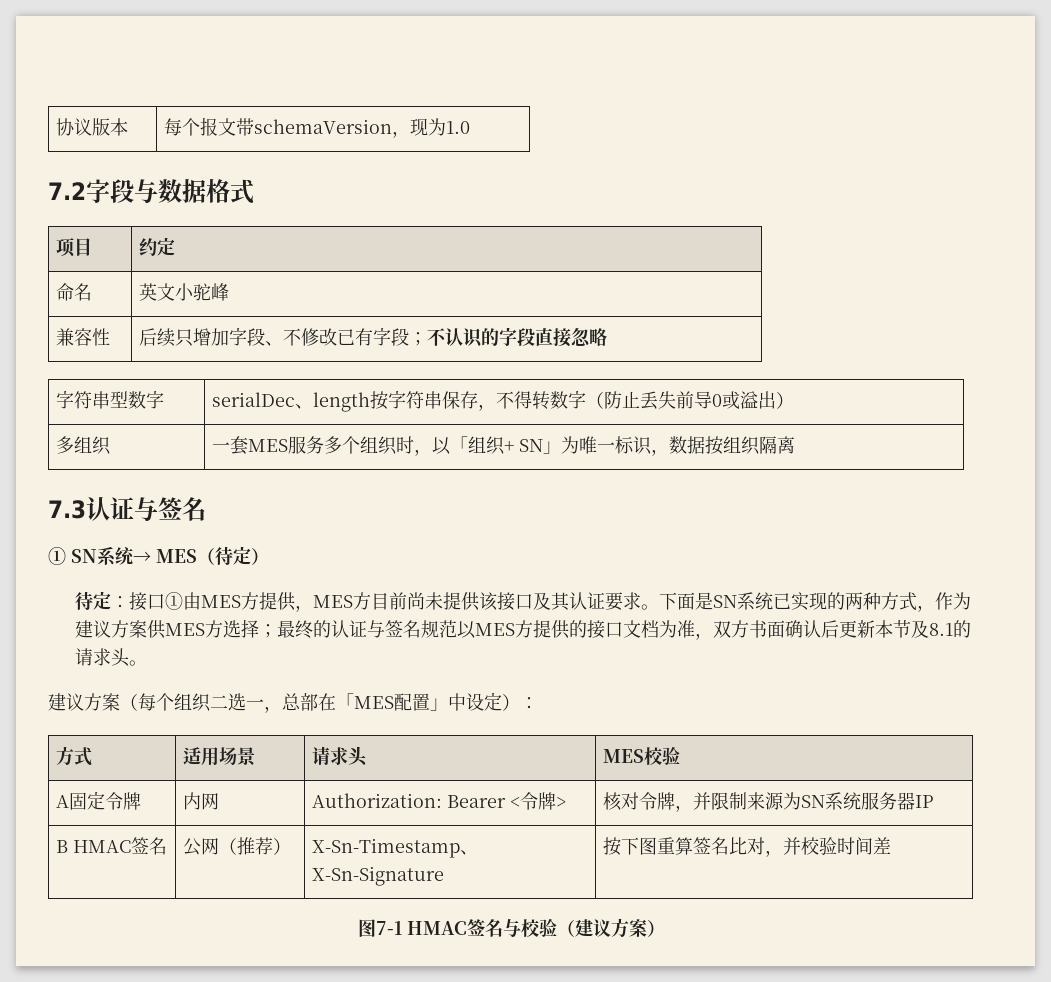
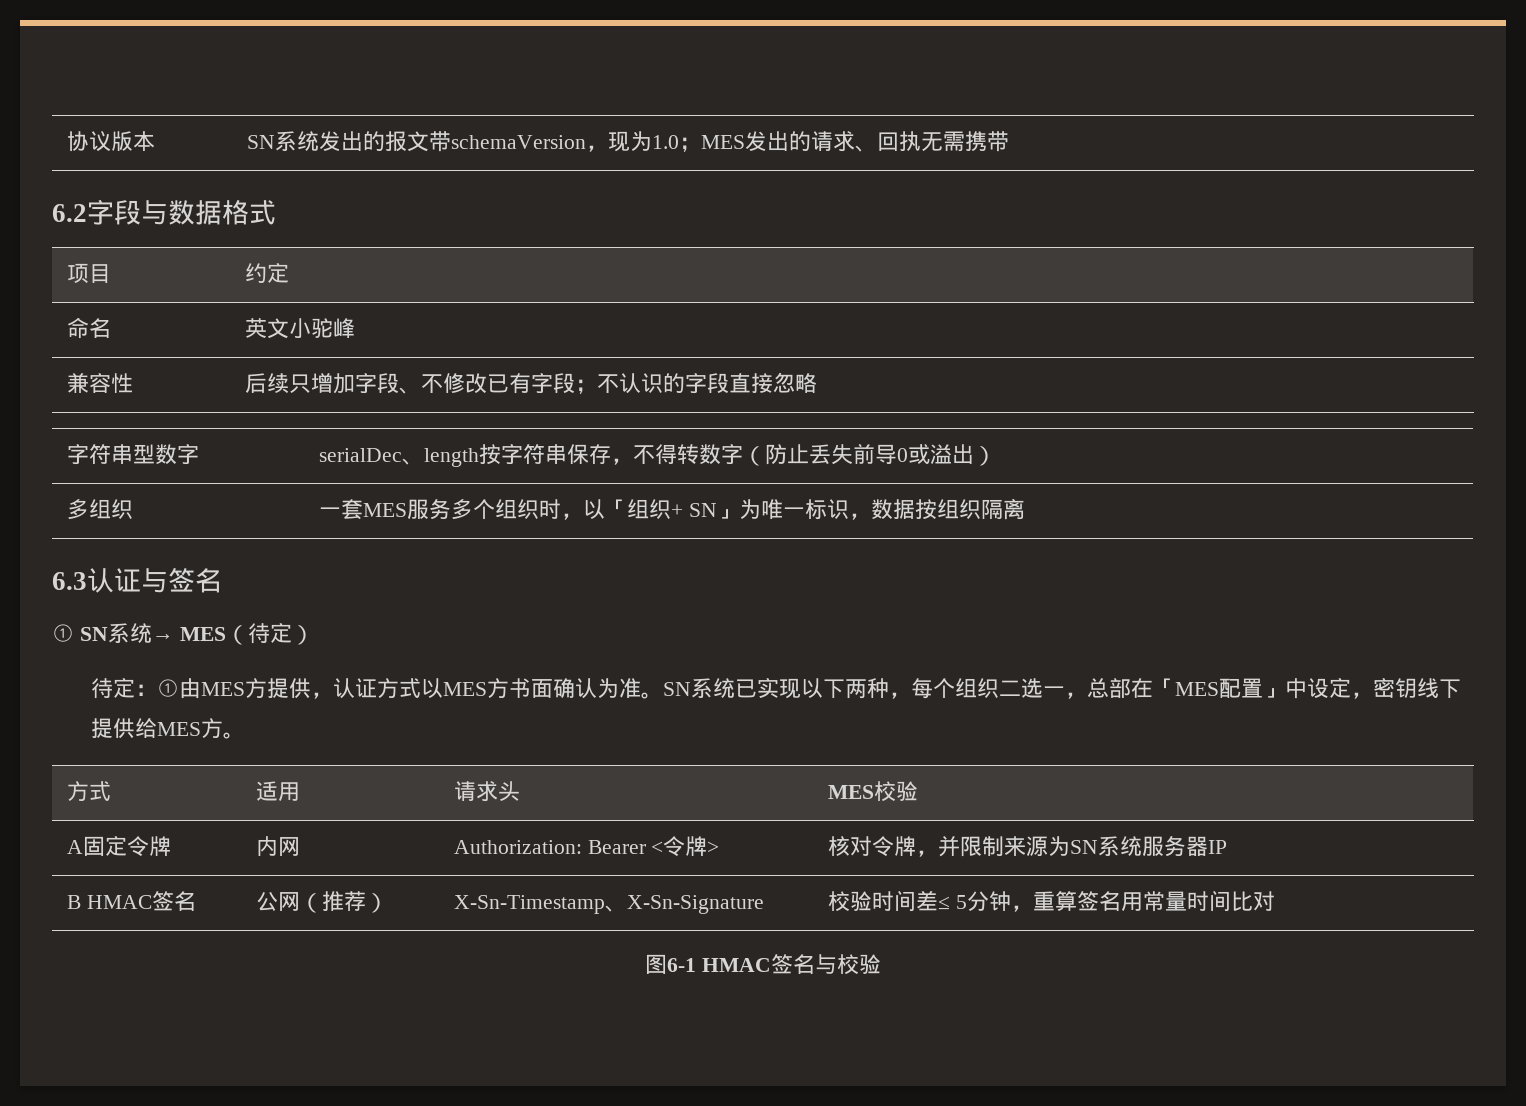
[164,118,201,136] 每个 -> [246,131,385,151] SN系统发出的
[48,182,86,200] // 7.2 -> [678,131,1009,152] [52,204,87,222] ；MES发出的请求、回执无需携带 // 6.2
[48,500,86,519] 7.3 -> [52,572,87,590] 6.3
[129,592,166,611] 接口 -> (158, 690) none
[313,592,972,612] [75,619,972,640] [75,648,148,667] [48,693,138,711] MES方目前尚未提供该接口及其认证要求。下面是SN系统已实现的两种方式，作为建议方案供MES方选择；最终的认证与签名规范以MES方提供的接口文档为准，双方书面确认后更新本节及8.1的请求头。 // 建议方案（ -> [333,678,912,699] 认证方式以MES方书面确认为准。SN系统已实现以下两种，
[502,694,538,711] ）： -> [1351,678,1462,699] [91,718,246,739] ，密钥线下提供给MES方。
[219,747,257,766] 场景 -> (300, 791) none
[603,837,892,857] [357,919,402,937] 按下图重算签名比对，并校验时间差 // 图7-1 -> [827,890,1275,912] [645,954,697,974] 校验时间差≤ 5分钟，重算签名用常量时间比对 // 图6-1
[556,918,665,938] （建议方案） -> (881, 964) none

